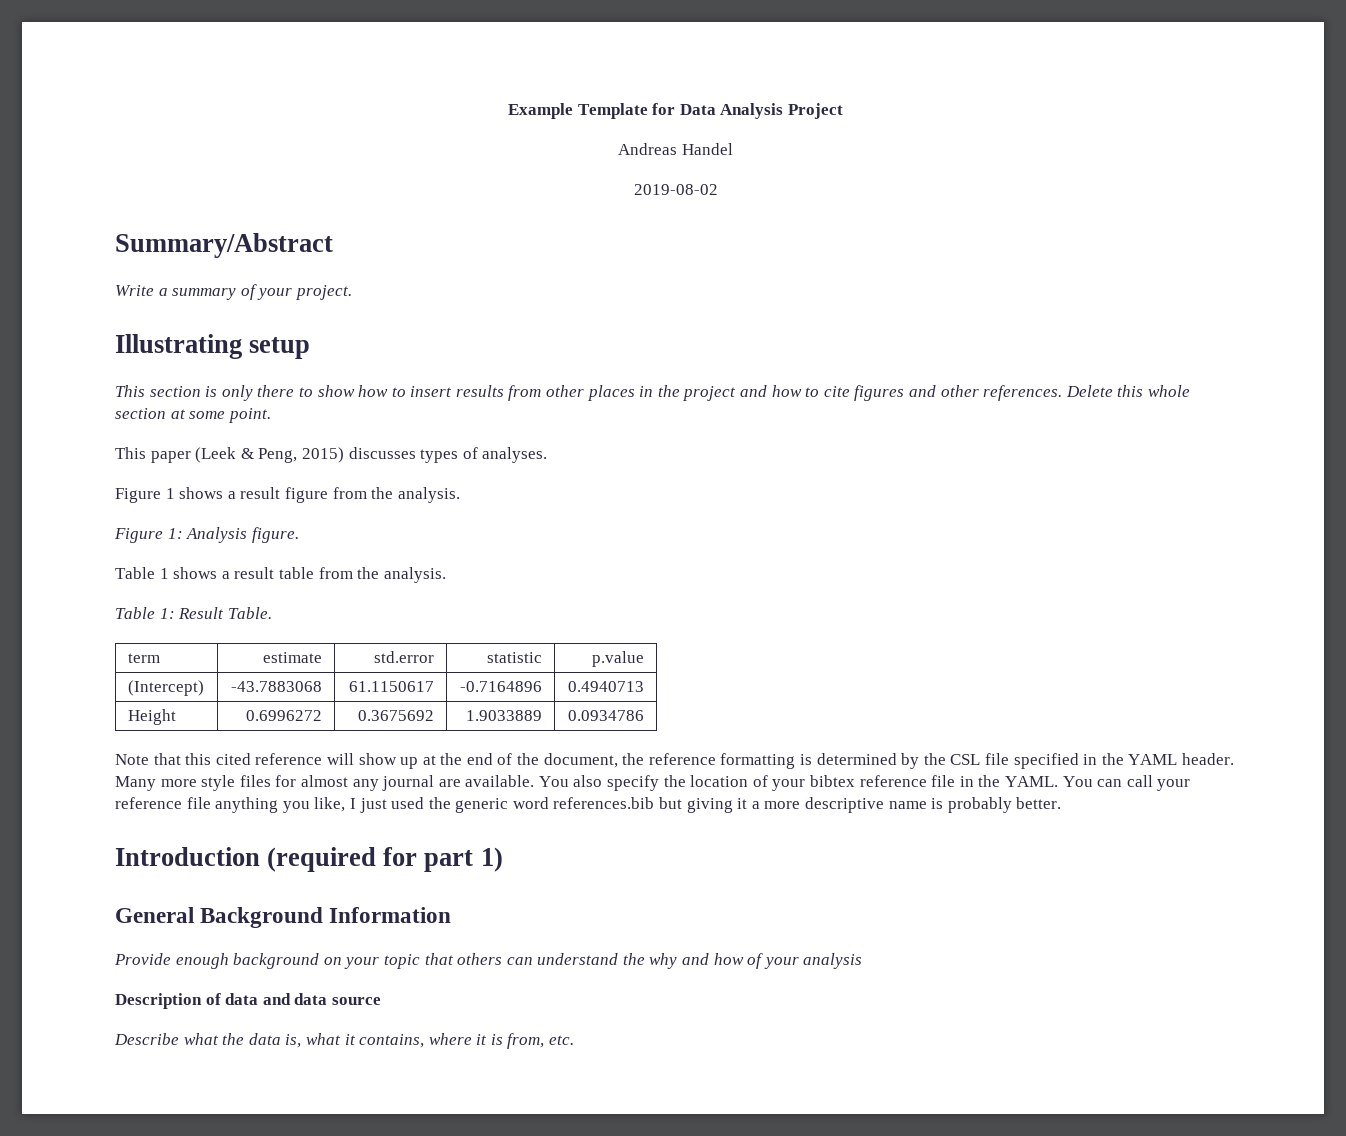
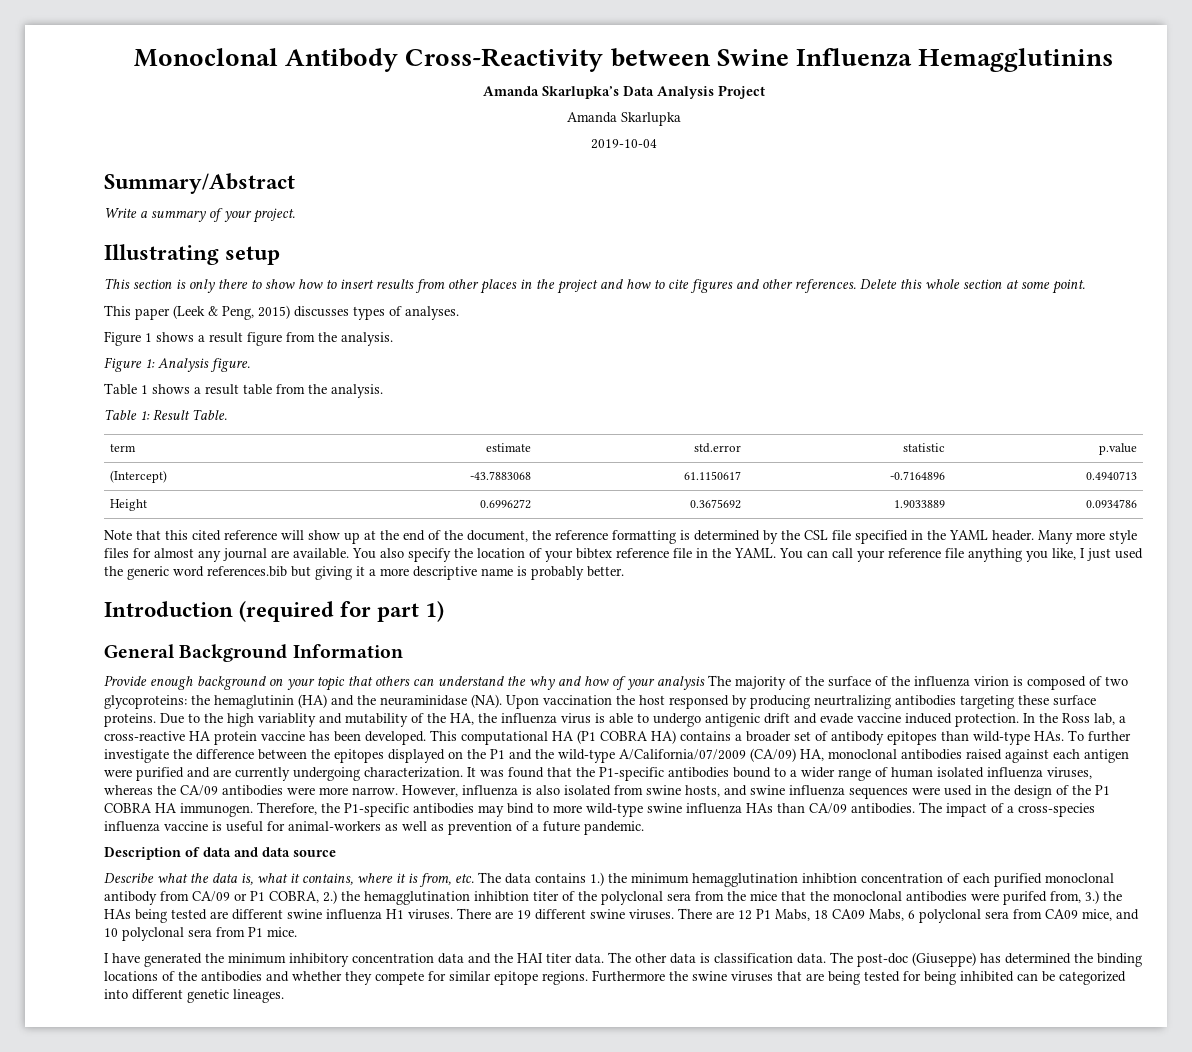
[508,103,676,119] Example Template for -> [134,48,1113,72] [482,86,619,99] Monoclonal Antibody Cross-Reactivity between Swine Influenza Hemagglutinins // Amanda Skarlupka’s
[618,143,733,155] [633,184,718,195] Andreas Handel // 2019-08-02 -> [566,112,681,126] [590,139,657,149] Amanda Skarlupka // 2019-10-04
(863, 961) none -> [708,675,1128,690] [104,694,1096,709] [104,713,1126,727] [104,730,1131,745] [104,748,1129,763] [104,767,1092,781] [104,785,1110,799] [104,802,1095,817] [104,821,644,835] The majority of the surface of the influenza virion is composed of two glycoproteins: the hemaglutinin (HA) and the neuraminidase (NA). Upon vaccination the host responsed by producing neurtralizing antibodies targeting these surface proteins. Due to the high variablity and mutability of the HA, the influenza virus is able to undergo antigenic drift and evade vaccine induced protection. In the Ross lab, a cross-reactive HA protein vaccine has been developed. This computational HA (P1 COBRA HA) contains a broader set of antibody epitopes than wild-type HAs. To further investigate the difference between the epitopes displayed on the P1 and the wild-type A/California/07/2009 (CA/09) HA, monoclonal antibodies raised against each antigen were purified and are currently undergoing characterization. It was found that the P1-specific antibodies bound to a wider range of human isolated influenza viruses, whereas the CA/09 antibodies were more narrow. However, influenza is also isolated from swine hosts, and swine influenza sequences were used in the design of the P1 COBRA HA immunogen. Therefore, the P1-specific antibodies may bind to more wild-type swine influenza HAs than CA/09 antibodies. The impact of a cross-species influenza vaccine is useful for animal-workers as well as prevention of a future pandemic.
(575, 1040) none -> [478,872,1114,887] [104,890,1122,905] [104,908,1139,923] [104,927,297,941] [104,952,1142,967] [104,970,1126,985] [104,989,284,1003] The data contains 1.) the minimum hemagglutination inhibtion concentration of each purified monoclonal antibody from CA/09 or P1 COBRA, 2.) the hemagglutination inhibtion titer of the polyclonal sera from the mice that the monoclonal antibodies were purifed from, 3.) the HAs being tested are different swine influenza H1 viruses. There are 19 different swine viruses. There are 12 P1 Mabs, 18 CA09 Mabs, 6 polyclonal sera from CA09 mice, and 10 polyclonal sera from P1 mice. // I have generated the minimum inhibitory concentration data and the HAI titer data. The other data is classification data. The post-doc (Giuseppe) has determined the binding locations of the antibodies and whether they compete for similar epitope regions. Furthermore the swine viruses that are being tested for being inhibited can be categorized into different genetic lineages.

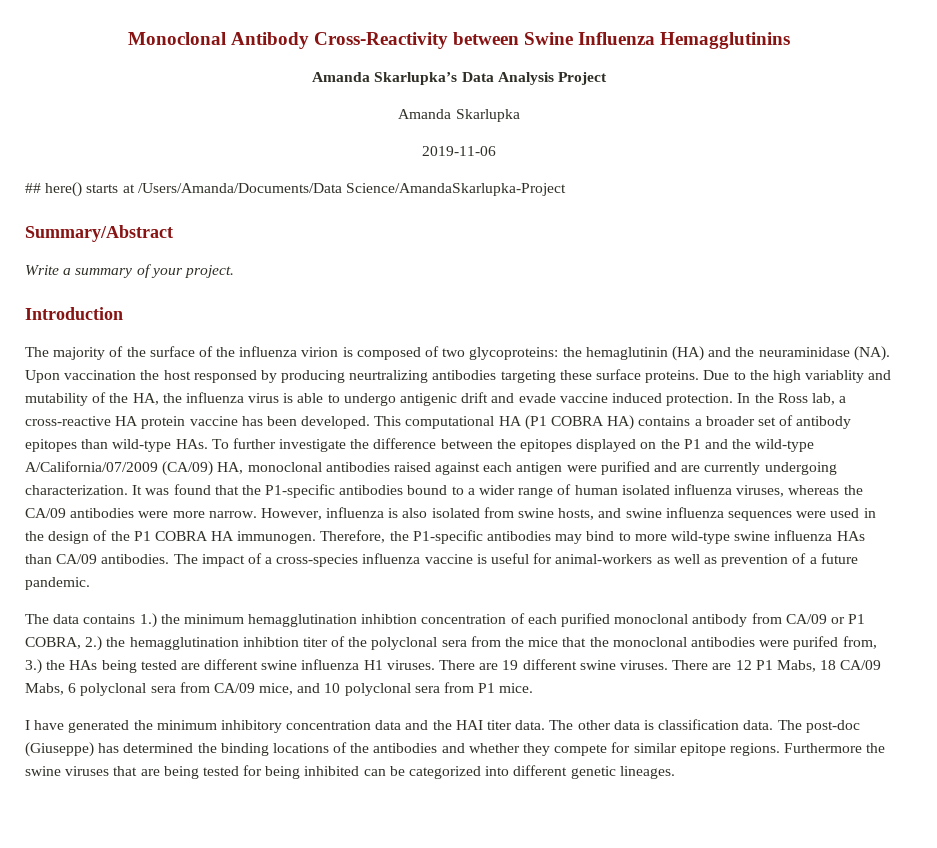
[590,139,657,149] 2019-10-04 -> [422,146,496,156] [25,182,566,197] 2019-11-06 // ## here() starts at /Users/Amanda/Documents/Data Science/AmandaSkarlupka-Project
[104,244,281,265] [104,278,1085,294] [104,305,459,320] [104,331,393,346] [104,357,250,372] [104,383,383,398] [104,409,227,420] [109,444,136,452] [486,443,532,452] [694,443,742,453] [903,443,946,452] [1099,443,1138,455] [109,470,167,483] [470,471,532,480] [684,471,742,480] [890,471,946,480] [1086,471,1138,480] [109,499,147,511] [480,499,532,509] [690,499,742,509] [894,500,946,508] [1086,499,1138,508] [104,530,1137,544] [104,548,1143,562] [104,566,624,580] [104,601,445,622] [104,644,403,662] [104,675,705,691] Illustrating setup // This section is only there to show how to insert results from other places in the project and how to cite figures and other references. Delete this whole section at some point. // This paper (Leek & Peng, 2015) discusses types of analyses. // Figure 1 shows a result figure from the analysis. // Figure 1: Analysis figure. // Table 1 shows a result table from the analysis. // Table 1: Result Table. // term | estimate | std.error | statistic | p.value // (Intercept) | -43.7883068 | 61.1150617 | -0.7164896 | 0.4940713 // Height | 0.6996272 | 0.3675692 | 1.9033889 | 0.0934786 // Note that this cited reference will show up at the end of the document, the reference formatting is determined by the CSL file specified in the YAML header. Many more style files for almost any journal are available. You also specify the location of your bibtex reference file in the YAML. You can call your reference file anything you like, I just used the generic word references.bib but giving it a more descriptive name is probably better. // Introduction (required for part 1) // General Background Information // Provide enough background on your topic that others can understand the why and how of your analysis -> [25,307,123,320] Introduction //
[104,847,336,860] [104,873,474,887] Description of data and data source // Describe what the data is, what it contains, where it is from, etc. -> (90, 583) none
[832,909,865,919] CA09 -> [840,660,882,670] CA/09
[1045,909,1078,919] CA09 -> [213,683,255,693] CA/09

